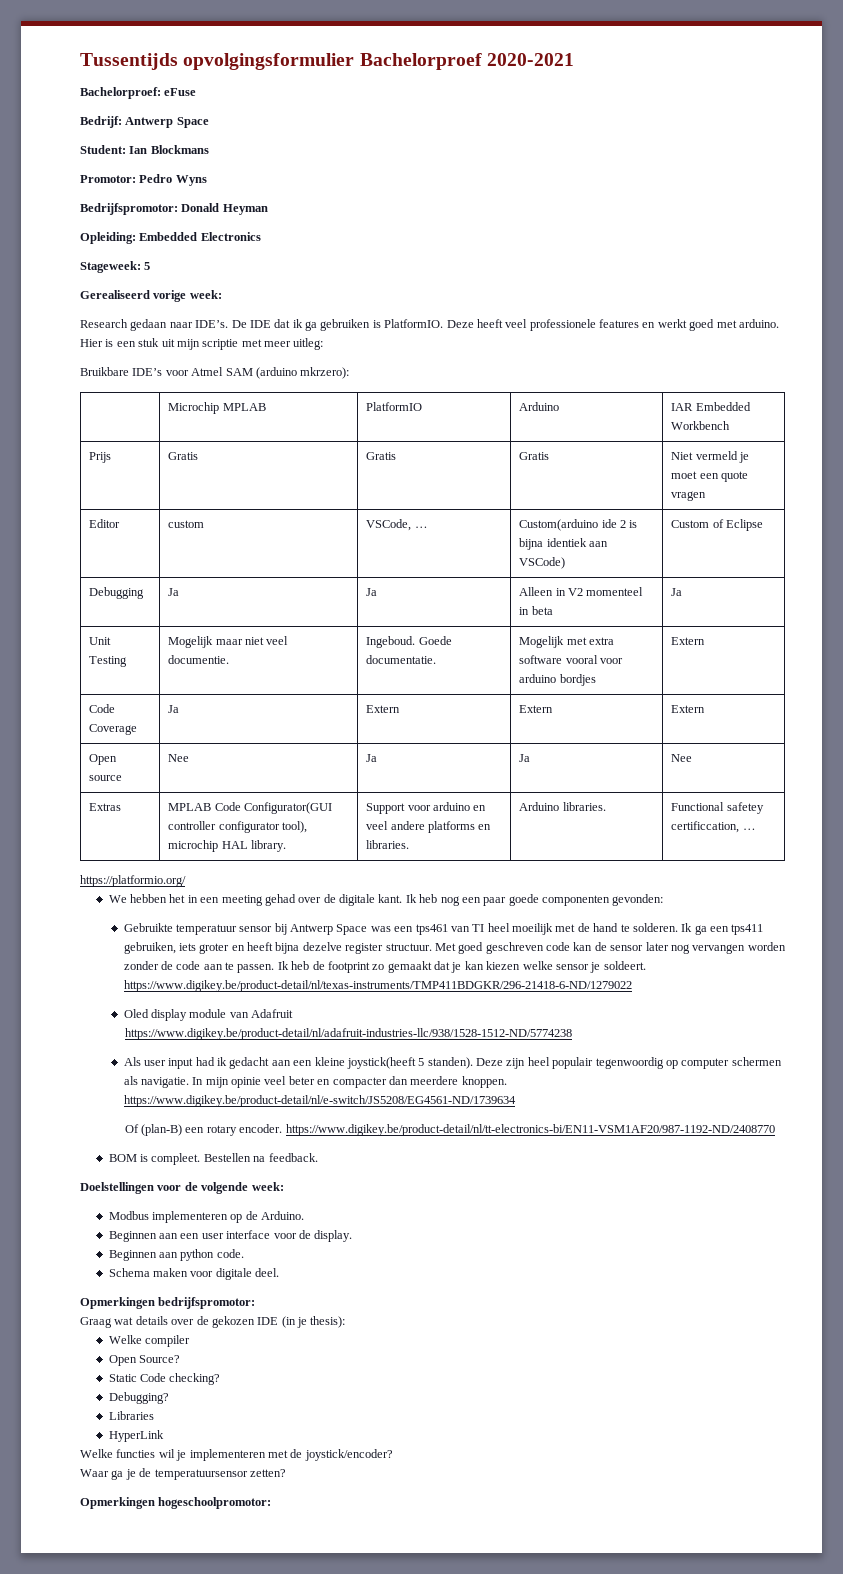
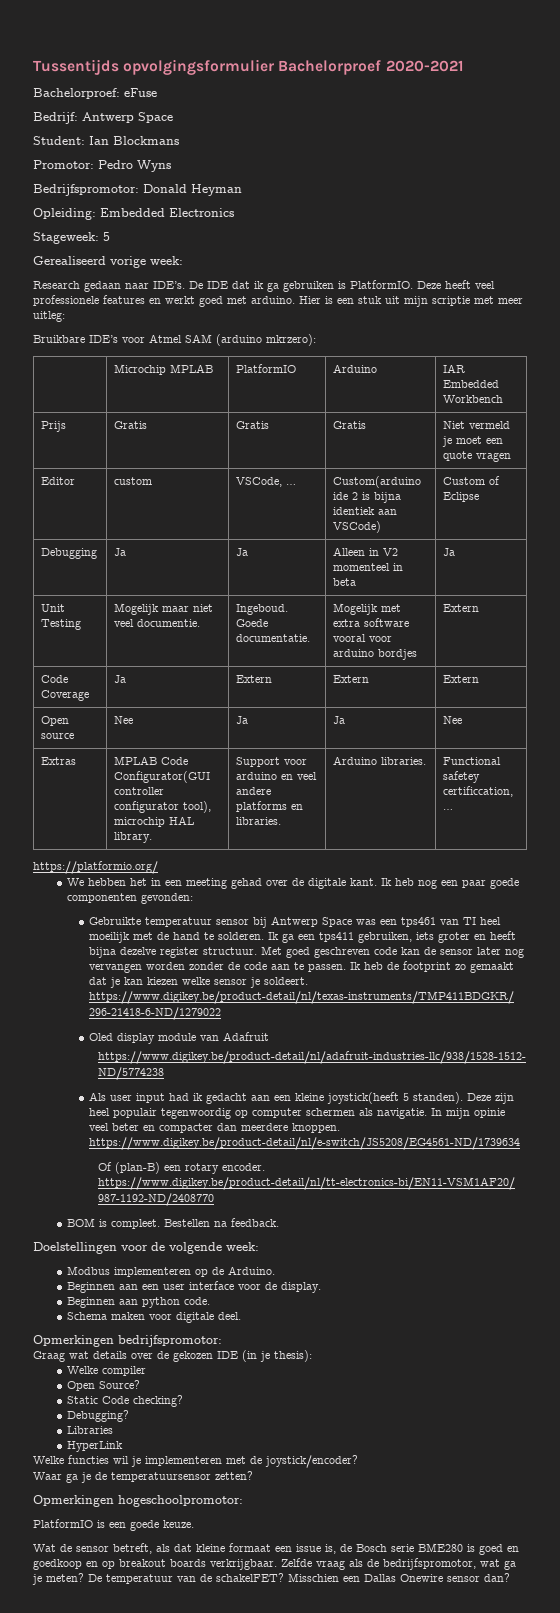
(272, 1503) none -> [33,1519,194,1531] [33,1543,519,1555] [33,1558,516,1570] [32,1573,510,1585] // PlatformIO is een goede keuze. // Wat de sensor betreft, als dat kleine formaat een issue is, de Bosch serie BME280 is goed en goedkoop en op breakout boards verkrijgbaar. Zelfde vraag als de bedrijfspromotor, wat ga je meten? De temperatuur van de schakelFET? Misschien een Dallas Onewire sensor dan?

